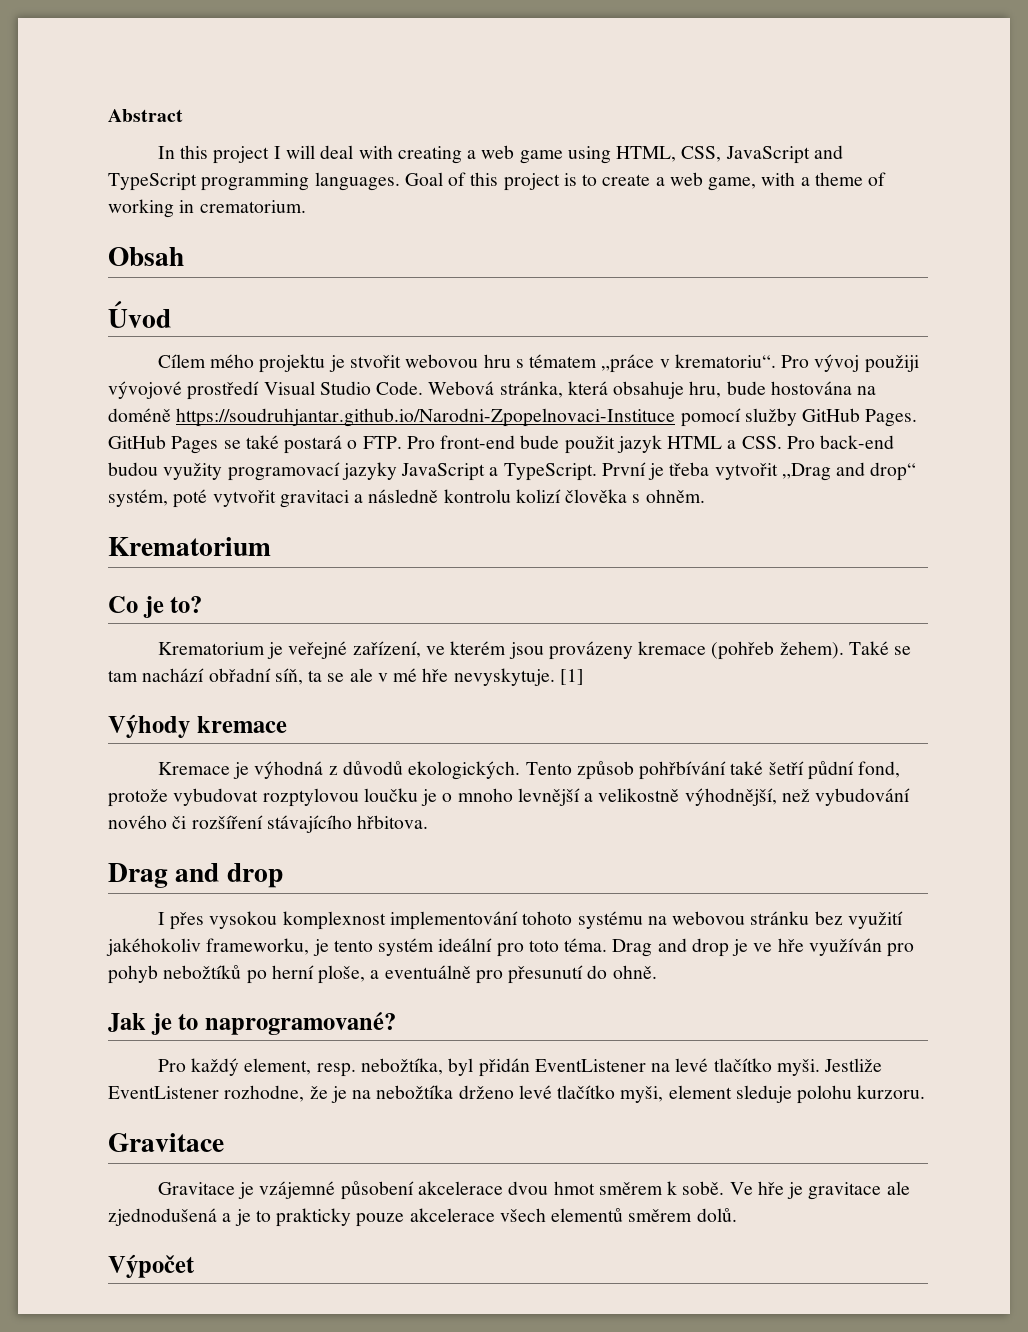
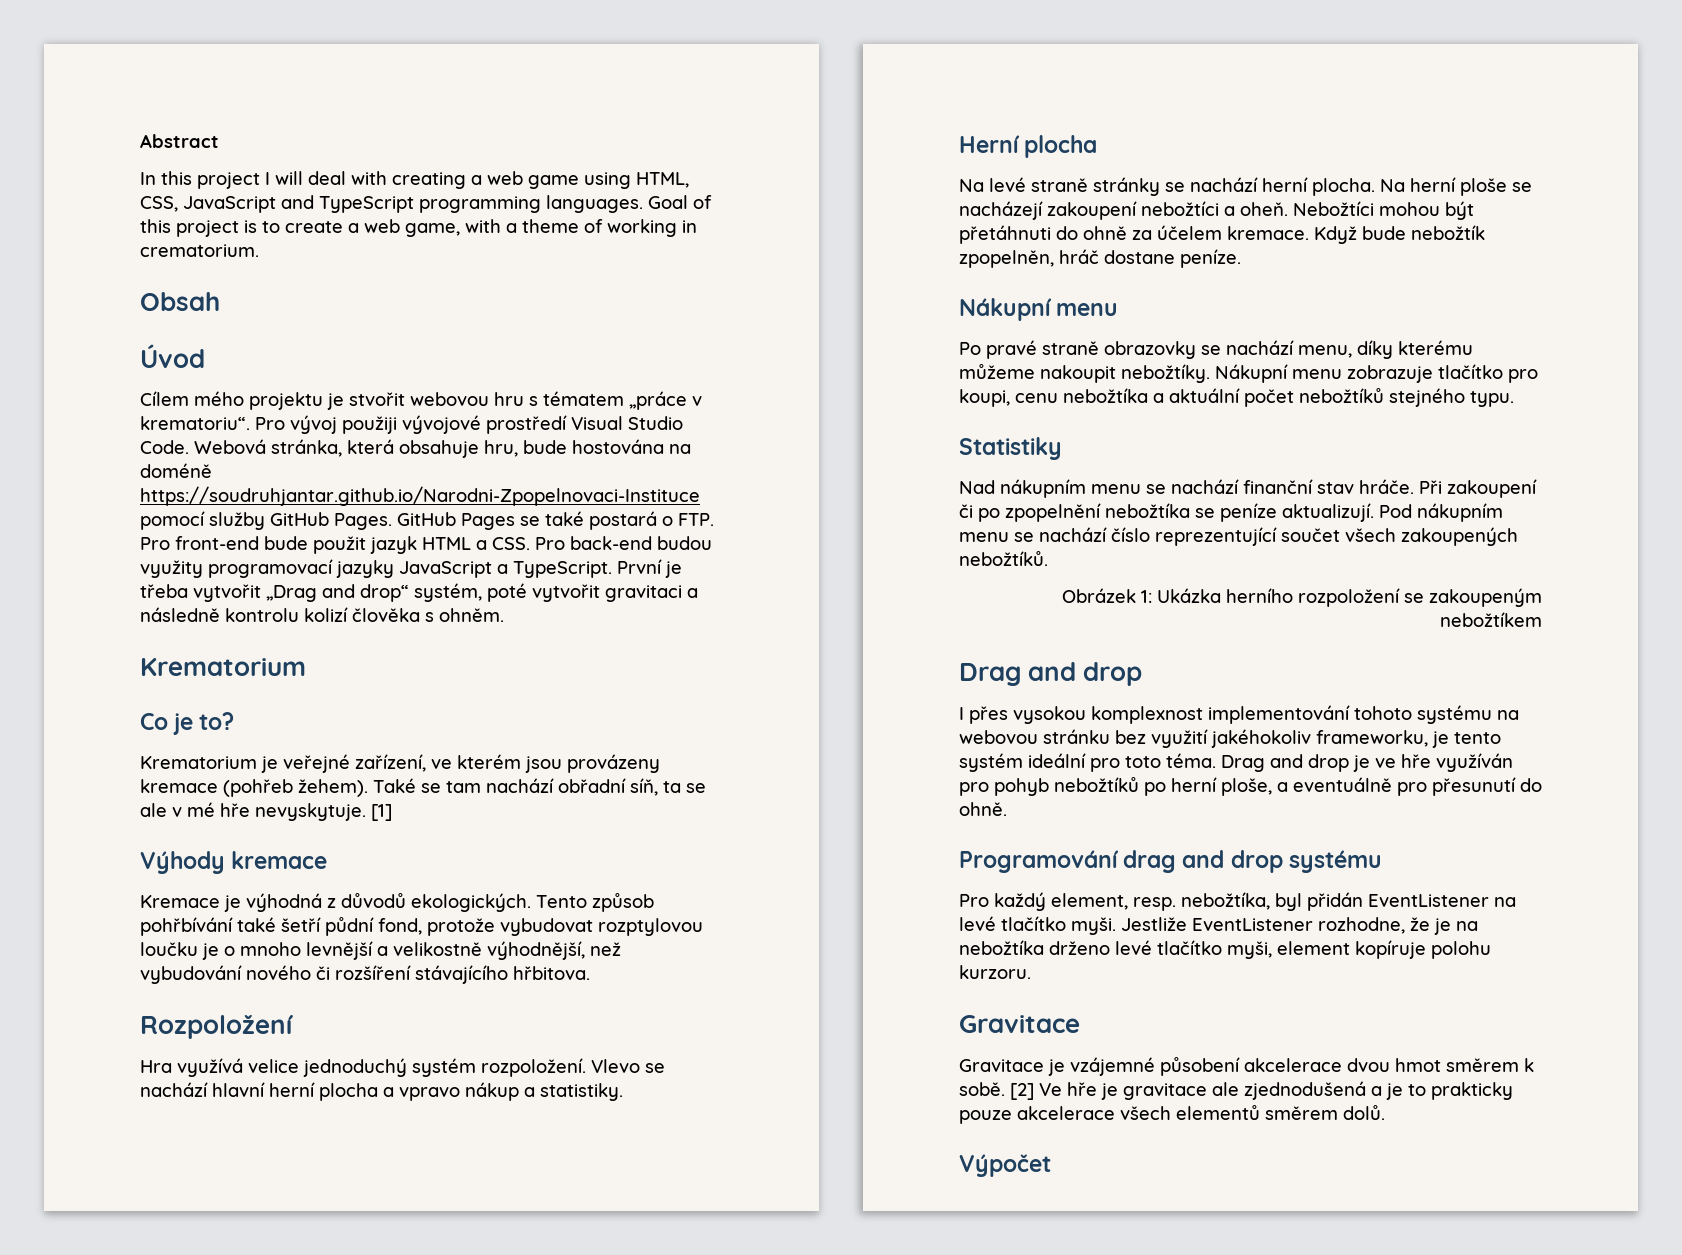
(429, 822) none -> [140,1015,293,1039] [140,1058,665,1077] [140,1082,623,1101] [959,135,1098,158] [959,177,1532,196] [959,201,1474,220] [959,225,1485,244] [959,249,1241,268] [959,298,1119,321] [959,340,1473,359] [959,364,1538,383] [959,388,1514,407] [959,437,1062,460] [959,479,1537,498] [959,503,1503,522] [959,527,1518,546] [959,551,1048,566] [1062,588,1542,607] [1440,612,1542,627] // Rozpoložení // Hra využívá velice jednoduchý systém rozpoložení. Vlevo se nachází hlavní herní plocha a vpravo nákup a statistiky. // Herní plocha // Na levé straně stránky se nachází herní plocha. Na herní ploše se nacházejí zakoupení nebožtíci a oheň. Nebožtíci mohou být přetáhnuti do ohně za účelem kremace. Když bude nebožtík zpopelněn, hráč dostane peníze. // Nákupní menu // Po pravé straně obrazovky se nachází menu, díky kterému můžeme nakoupit nebožtíky. Nákupní menu zobrazuje tlačítko pro koupi, cenu nebožtíka a aktuální počet nebožtíků stejného typu. // Statistiky // Nad nákupním menu se nachází finanční stav hráče. Při zakoupení či po zpopelnění nebožtíka se peníze aktualizují. Pod nákupním menu se nachází číslo reprezentující součet všech zakoupených nebožtíků. // Obrázek 1: Ukázka herního rozpoložení se zakoupeným nebožtíkem
[108,1012,396,1035] Jak je to naprogramované? -> [959,850,1382,873] Programování drag and drop systému
[735,1085,792,1103] sleduje -> [1355,940,1426,959] kopíruje
(725, 1188) none -> [1010,1083,1034,1100] [2]

